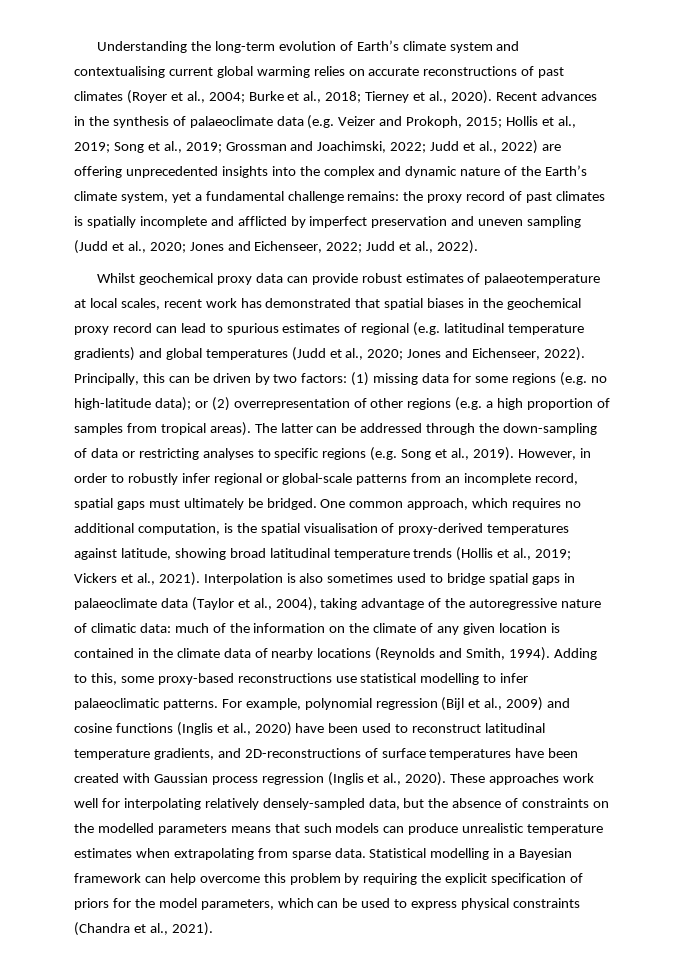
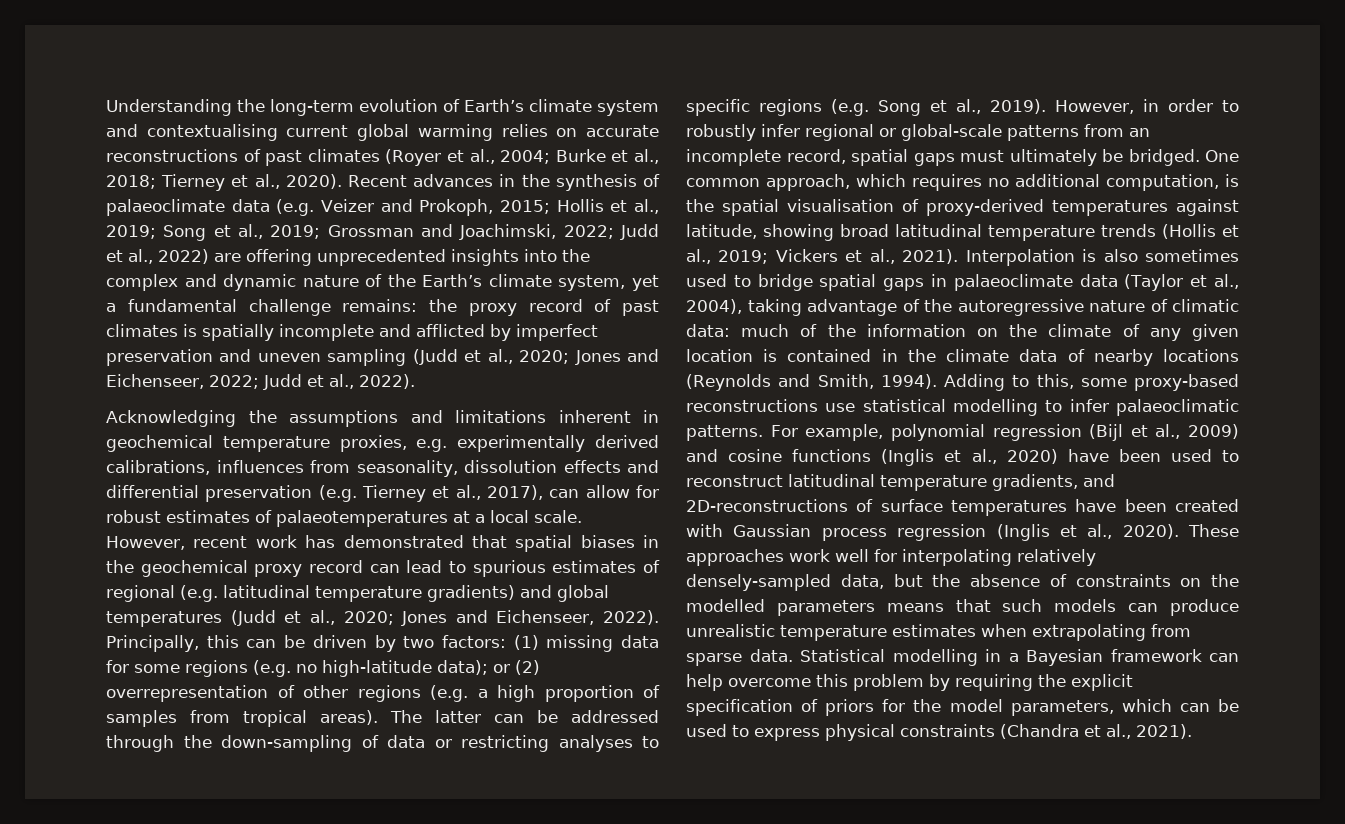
[97,273,601,285] [74,298,160,310] Whilst geochemical proxy data can provide robust estimates of palaeotemperature at local scales, -> [106,410,659,427] [106,435,659,452] [106,460,659,477] [106,485,659,502] [106,510,582,527] [106,536,185,550] Acknowledging the assumptions and limitations inherent in geochemical temperature proxies, e.g. experimentally derived calibrations, influences from seasonality, dissolution effects and differential preservation (e.g. Tierney et al., 2017), can allow for robust estimates of palaeotemperatures at a local scale. However,

